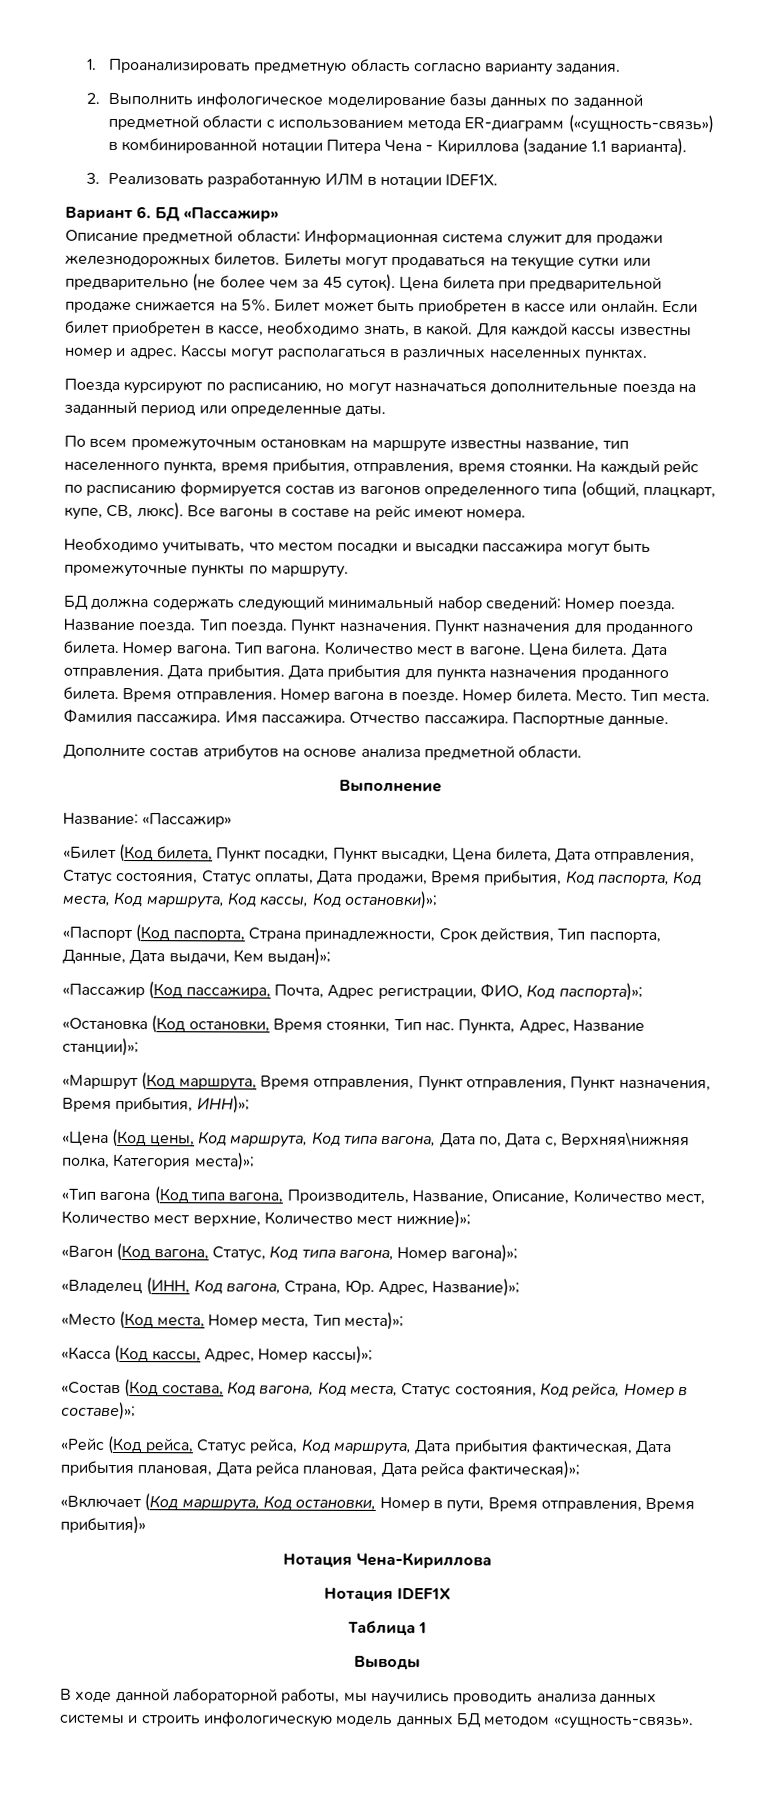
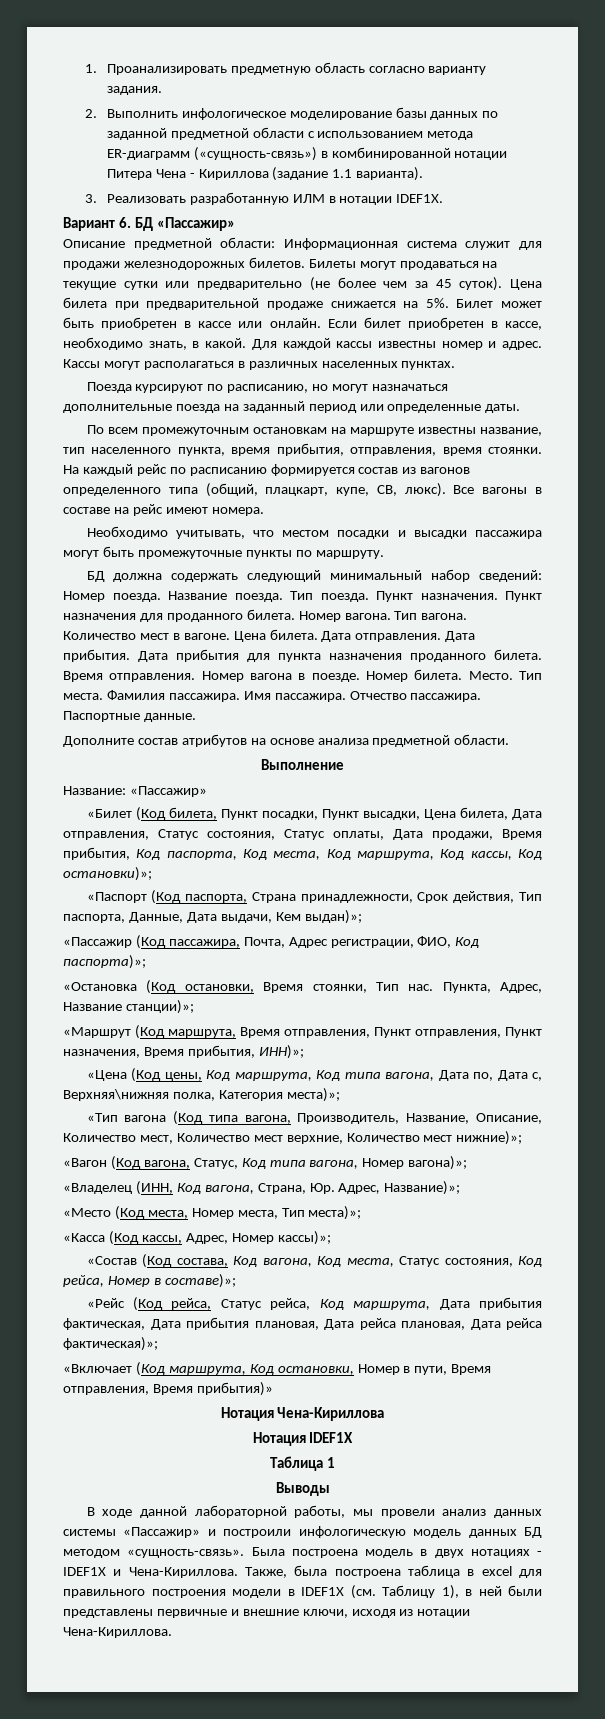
[370,1692,657,1706] [59,1714,200,1727] научились проводить анализа данных системы и строить -> [380,1509,542,1518] [63,1527,292,1538] провели анализ данных системы «Пассажир» и построили
(693, 1723) none -> [251,1547,542,1558] [63,1565,542,1578] [63,1585,542,1599] [63,1609,471,1618] [63,1627,172,1638] Была построена модель в двух нотациях - IDEF1X и Чена-Кириллова. Также, была построена таблица в excel для правильного построения модели в IDEF1X (см. Таблицу 1), в ней были представлены первичные и внешние ключи, исходя из нотации Чена-Кириллова.

